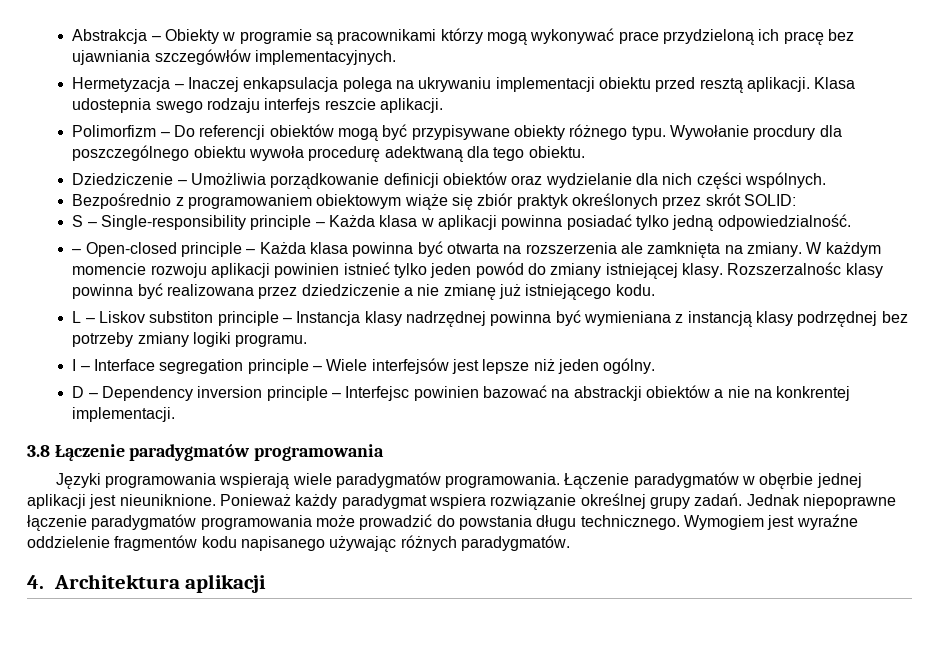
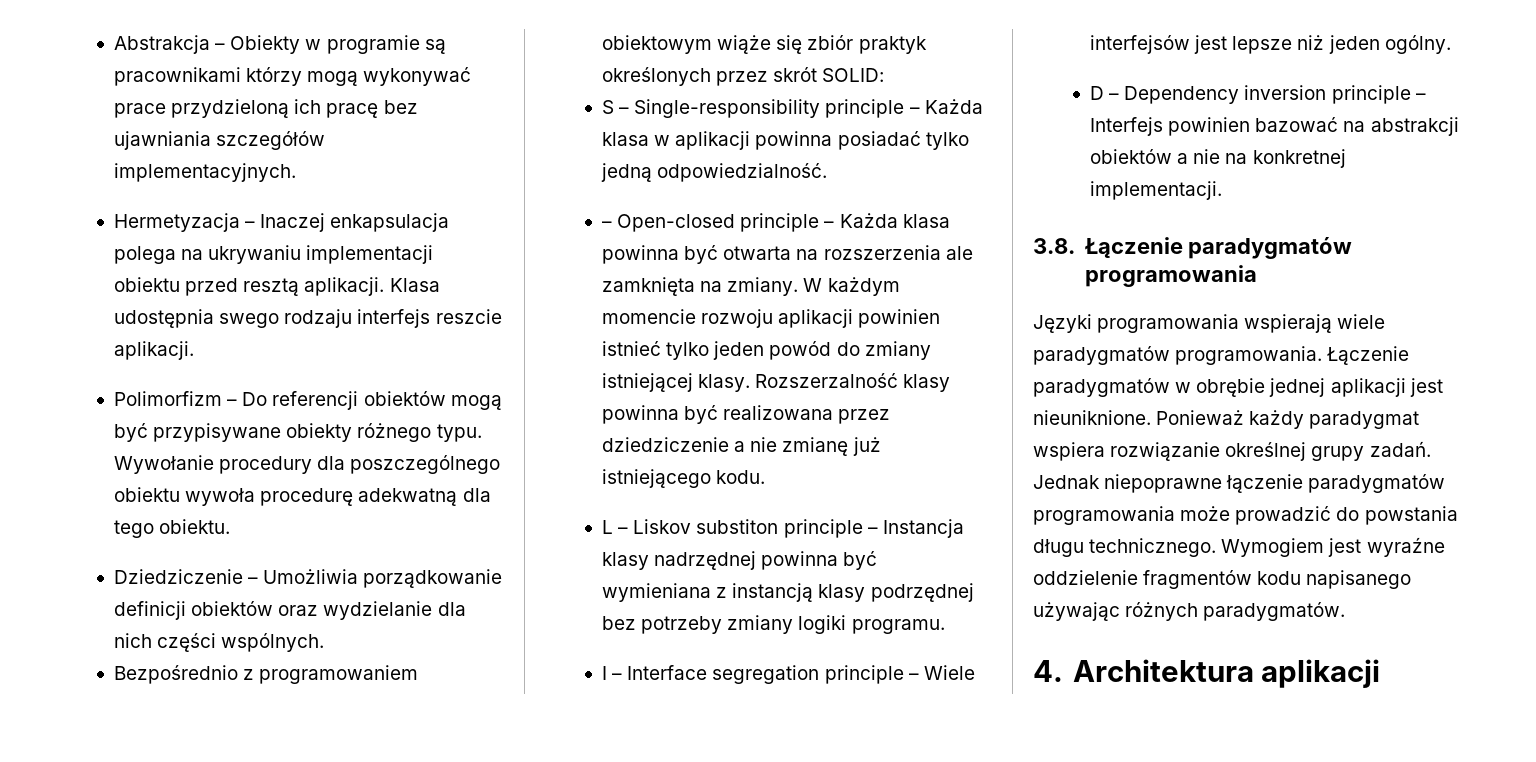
[154,49,251,65] szczegówłów -> [216,131,326,150] szczegółów
[72,98,152,113] udostepnia -> [114,309,215,328] udostępnia
[753,125,816,140] procdury -> [219,456,313,474] procedury
[384,146,463,162] adektwaną -> [358,488,458,506] adekwatną
[727,262,842,275] Rozszerzalnośc -> [755,373,899,388] Rozszerzalność
[345,386,410,401] Interfejsc -> [1090,117,1164,136] Interfejs
[573,386,642,401] abstrackji -> [1370,117,1459,136] abstrakcji
[776,386,851,401] konkrentej -> [1252,149,1346,168] konkretnej
[27,445,50,457] 3.8 -> [1033,238,1075,254] 3.8.
[759,473,814,489] obęrbie -> [1196,378,1266,397] obrębie

